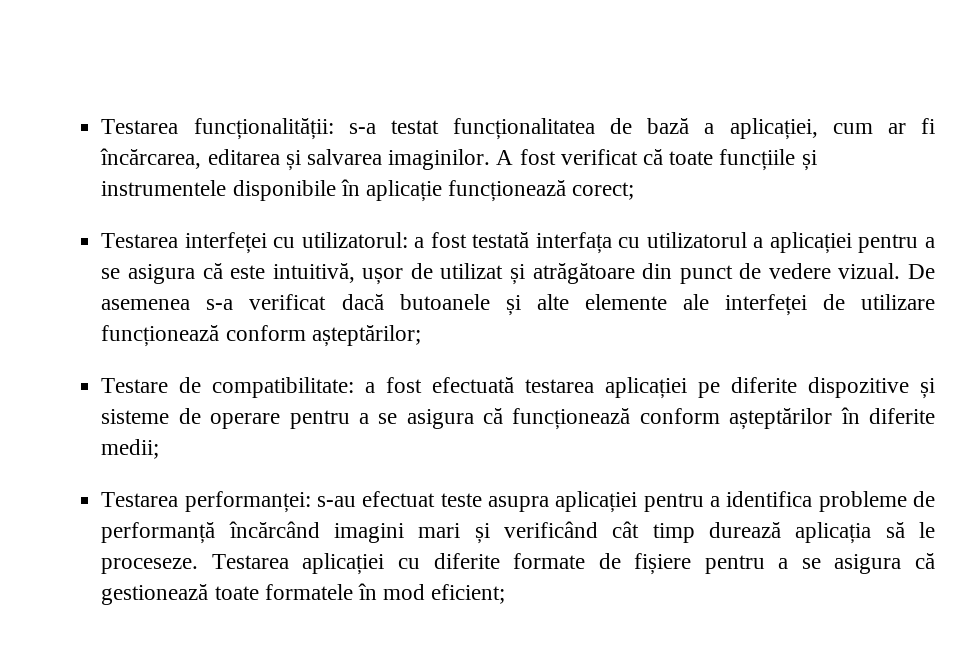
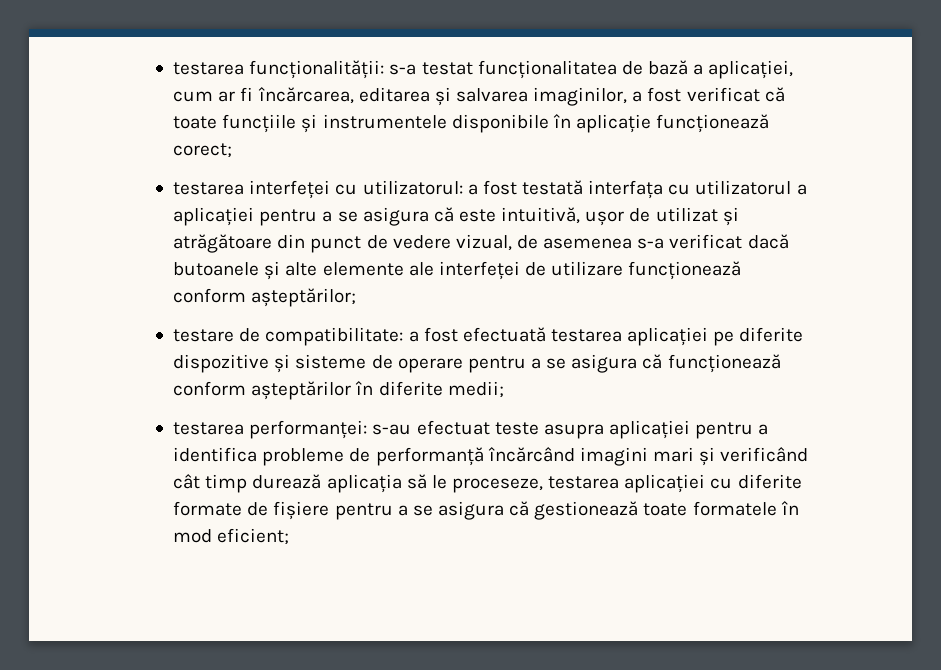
[101,119,179,134] Testarea -> [173,62,245,75] testarea
[388,149,514,170] imaginilor. A -> [533,87,643,106] imaginilor, a
[101,233,179,248] Testarea -> [173,182,245,195] testarea
[838,263,936,279] vizual. De -> [455,234,539,251] vizual, de
[101,378,169,393] Testare -> [173,329,235,342] testare
[101,492,179,507] Testarea -> [173,422,245,435] testarea
[101,554,289,574] proceseze. Testarea -> [452,476,620,493] proceseze, testarea

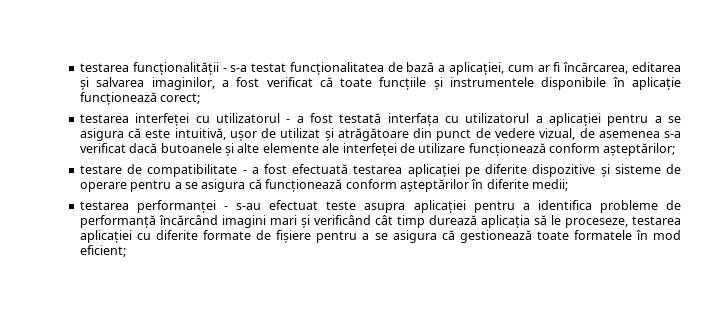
[173,60,385,79] testarea funcționalității: -> [79,62,227,75] testarea funcționalității -
[362,180,463,195] utilizatorul: -> [215,113,291,123] utilizatorul -
[265,327,404,346] compatibilitate: -> [147,164,247,177] compatibilitate -
[249,420,368,439] performanței: -> [137,200,229,213] performanței -

